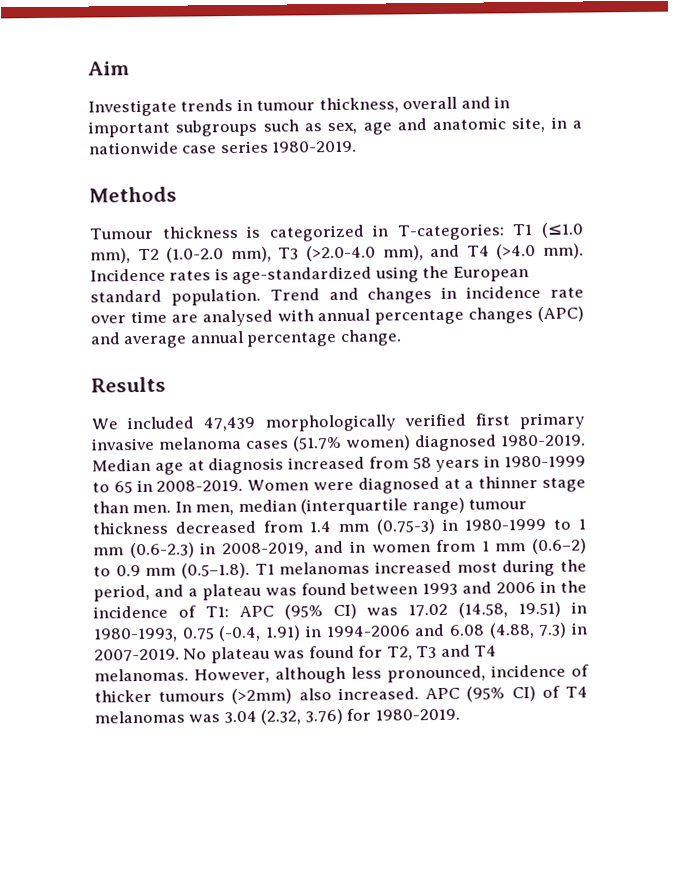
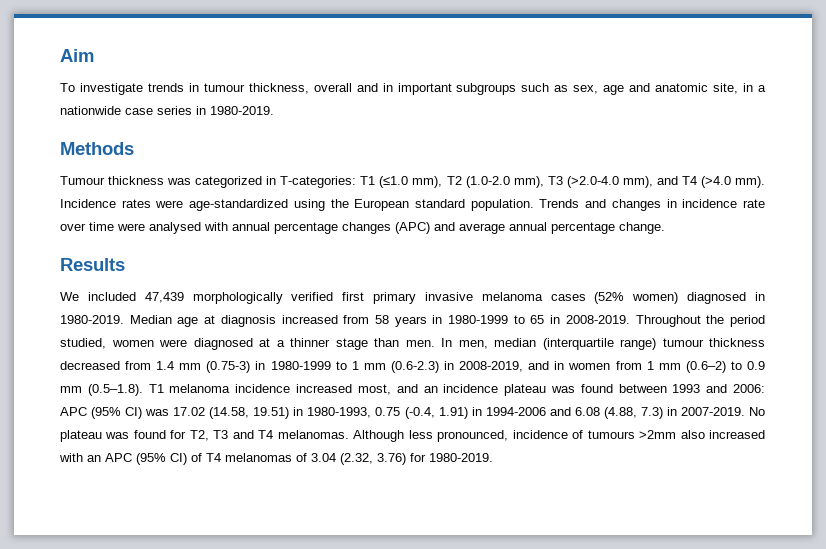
[88,99,177,117] Investigate -> [60,83,143,95] To investigate
(269, 147) none -> [196,106,206,115] in
[246,225,261,238] is -> [167,178,192,185] was
[214,268,229,281] is -> [155,200,184,208] were
[269,288,320,301] Trend -> [539,199,580,208] Trends
[170,314,198,323] are -> [117,223,145,231] were
[293,435,342,452] (51.7% -> [594,292,625,304] (52%
(497, 443) none -> [755,292,765,301] in
[247,479,310,491] Women -> [635,315,765,327] [60,338,154,349] Throughout the period studied, women
[279,559,587,577] [93,584,198,602] melanomas increased most during the period, and a -> [169,384,499,395] melanoma incidence increased most, and an incidence
[496,580,588,594] [93,605,229,619] 2006 in the incidence of T1: -> [733,384,765,393] 2006:
[194,666,346,684] However, although -> [353,430,405,442] Although
[94,687,419,705] thicker tumours (>2mm) also increased. -> [587,430,766,439] [59,453,101,462] tumours >2mm also increased with an
[188,714,221,723] was -> [296,453,307,462] of

